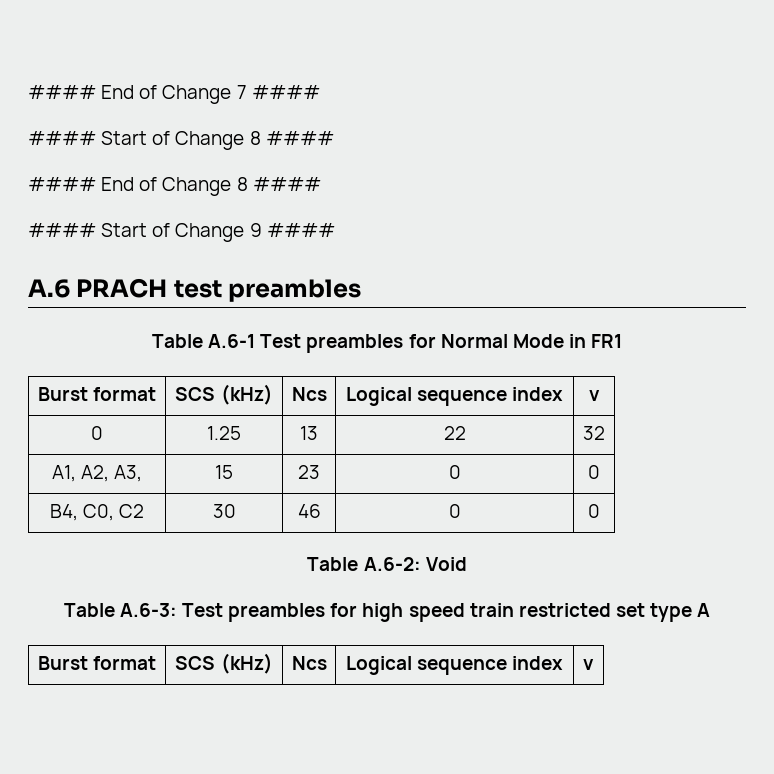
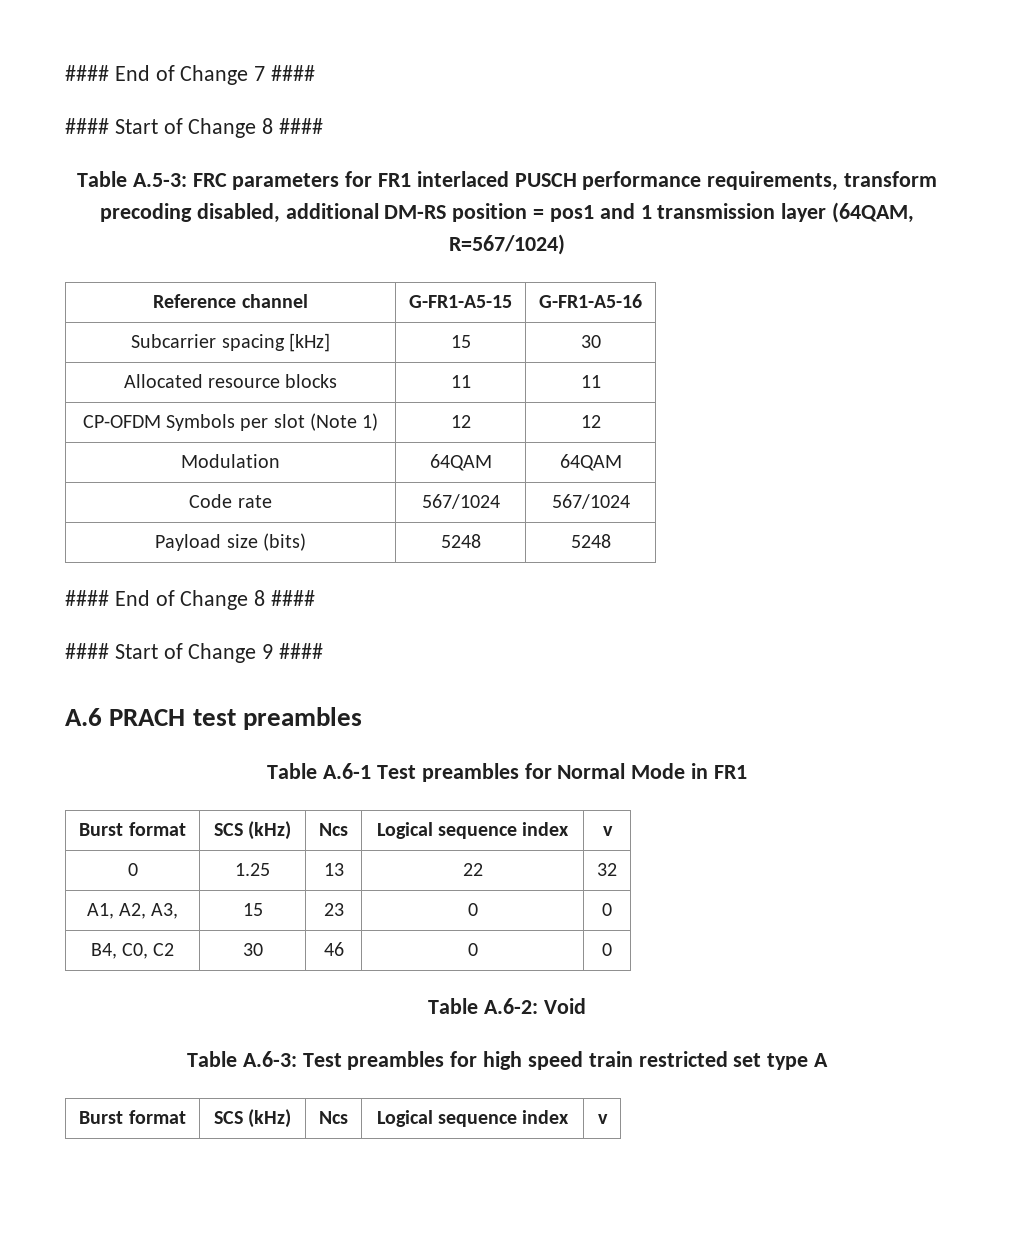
(334, 138) none -> [76,171,938,191] [100,202,914,223] [449,234,565,255] [153,294,308,308] [409,295,512,308] [539,294,642,308] [131,333,330,352] [450,335,471,348] [580,335,601,348] [123,374,338,388] [450,375,471,388] [580,375,601,388] [82,413,379,431] [450,415,471,428] [580,415,601,428] [181,454,280,468] [429,454,492,471] [559,454,622,471] [189,494,272,508] [421,494,500,509] [551,494,630,509] [155,533,306,551] [440,534,481,548] [570,534,611,548] // Table A.5-3: FRC parameters for FR1 interlaced PUSCH performance requirements, transform precoding disabled, additional DM-RS position = pos1 and 1 transmission layer (64QAM, R=567/1024) // Reference channel | G-FR1-A5-15 | G-FR1-A5-16 // Subcarrier spacing [kHz] | 15 | 30 // Allocated resource blocks | 11 | 11 // CP-OFDM Symbols per slot (Note 1) | 12 | 12 // Modulation | 64QAM | 64QAM // Code rate | 567/1024 | 567/1024 // Payload size (bits) | 5248 | 5248

